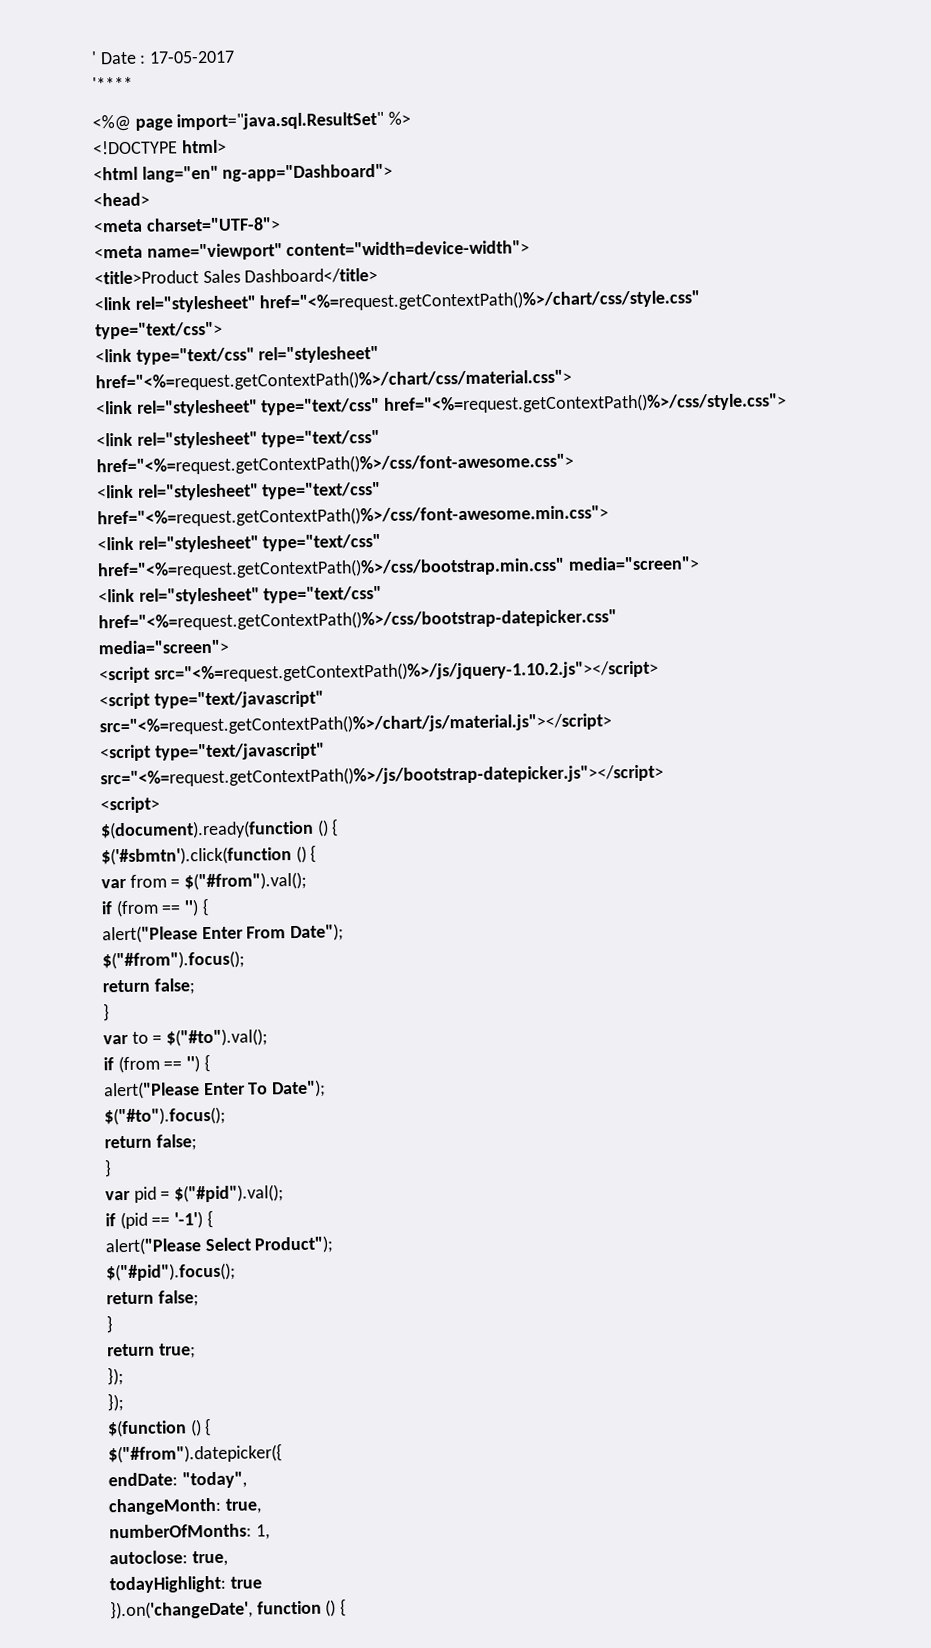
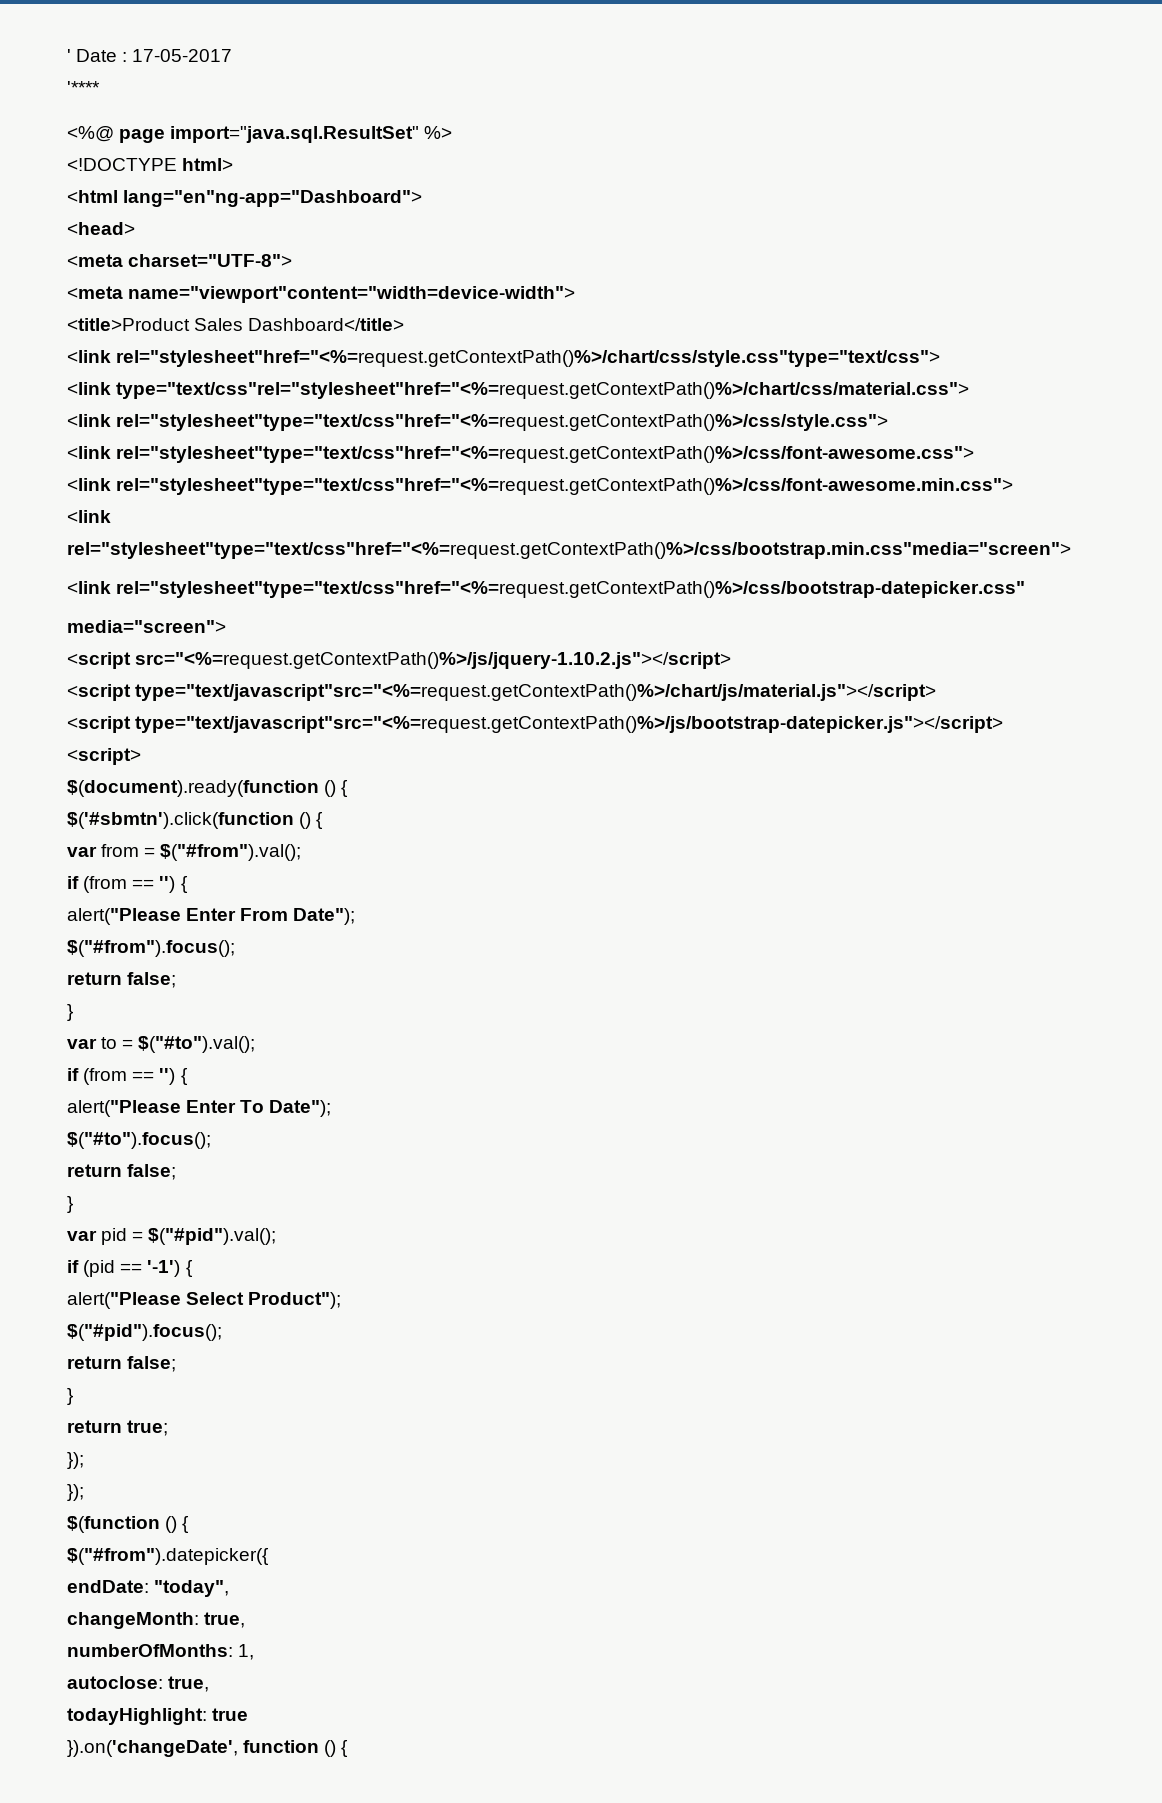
[141,163,394,183] lang="en" ng-app="Dashboard"> -> [123,190,423,207] lang="en"ng-app="Dashboard">
[146,240,531,261] name="viewport" content="width=device-width"> -> [128,286,576,303] name="viewport"content="width=device-width">
[134,289,701,313] [95,321,223,340] [95,345,380,365] [95,368,572,392] [96,392,788,417] [96,429,381,449] [96,452,574,476] [97,481,382,501] [97,504,609,528] [97,533,382,553] [97,556,700,580] [98,585,383,605] [98,608,617,632] rel="stylesheet" href="<%=request.getContextPath()%>/chart/css/style.css" type="text/css"> // <link type="text/css" rel="stylesheet" href="<%=request.getContextPath()%>/chart/css/material.css"> // <link rel="stylesheet" type="text/css" href="<%=request.getContextPath()%>/css/style.css"> // <link rel="stylesheet" type="text/css" href="<%=request.getContextPath()%>/css/font-awesome.css"> // <link rel="stylesheet" type="text/css" href="<%=request.getContextPath()%>/css/font-awesome.min.css"> // <link rel="stylesheet" type="text/css" href="<%=request.getContextPath()%>/css/bootstrap.min.css" media="screen"> // <link rel="stylesheet" type="text/css" href="<%=request.getContextPath()%>/css/bootstrap-datepicker.css" -> [116,350,941,367] [67,382,970,399] [67,414,889,431] [67,446,975,463] [67,478,1014,495] [67,510,111,523] [67,542,1071,559] [67,581,1026,598] rel="stylesheet"href="<%=request.getContextPath()%>/chart/css/style.css"type="text/css"> // <link type="text/css"rel="stylesheet"href="<%=request.getContextPath()%>/chart/css/material.css"> // <link rel="stylesheet"type="text/css"href="<%=request.getContextPath()%>/css/style.css"> // <link rel="stylesheet"type="text/css"href="<%=request.getContextPath()%>/css/font-awesome.css"> // <link rel="stylesheet"type="text/css"href="<%=request.getContextPath()%>/css/font-awesome.min.css"> // <link rel="stylesheet"type="text/css"href="<%=request.getContextPath()%>/css/bootstrap.min.css"media="screen"> // <link rel="stylesheet"type="text/css"href="<%=request.getContextPath()%>/css/bootstrap-datepicker.css"
[153,690,324,709] [99,712,612,736] [100,742,325,762] [100,763,664,788] type="text/javascript" src="<%=request.getContextPath()%>/chart/js/material.js"></script> // <script type="text/javascript" src="<%=request.getContextPath()%>/js/bootstrap-datepicker.js"></script> -> [135,684,937,701] [67,716,1004,733] type="text/javascript"src="<%=request.getContextPath()%>/chart/js/material.js"></script> // <script type="text/javascript"src="<%=request.getContextPath()%>/js/bootstrap-datepicker.js"></script>

